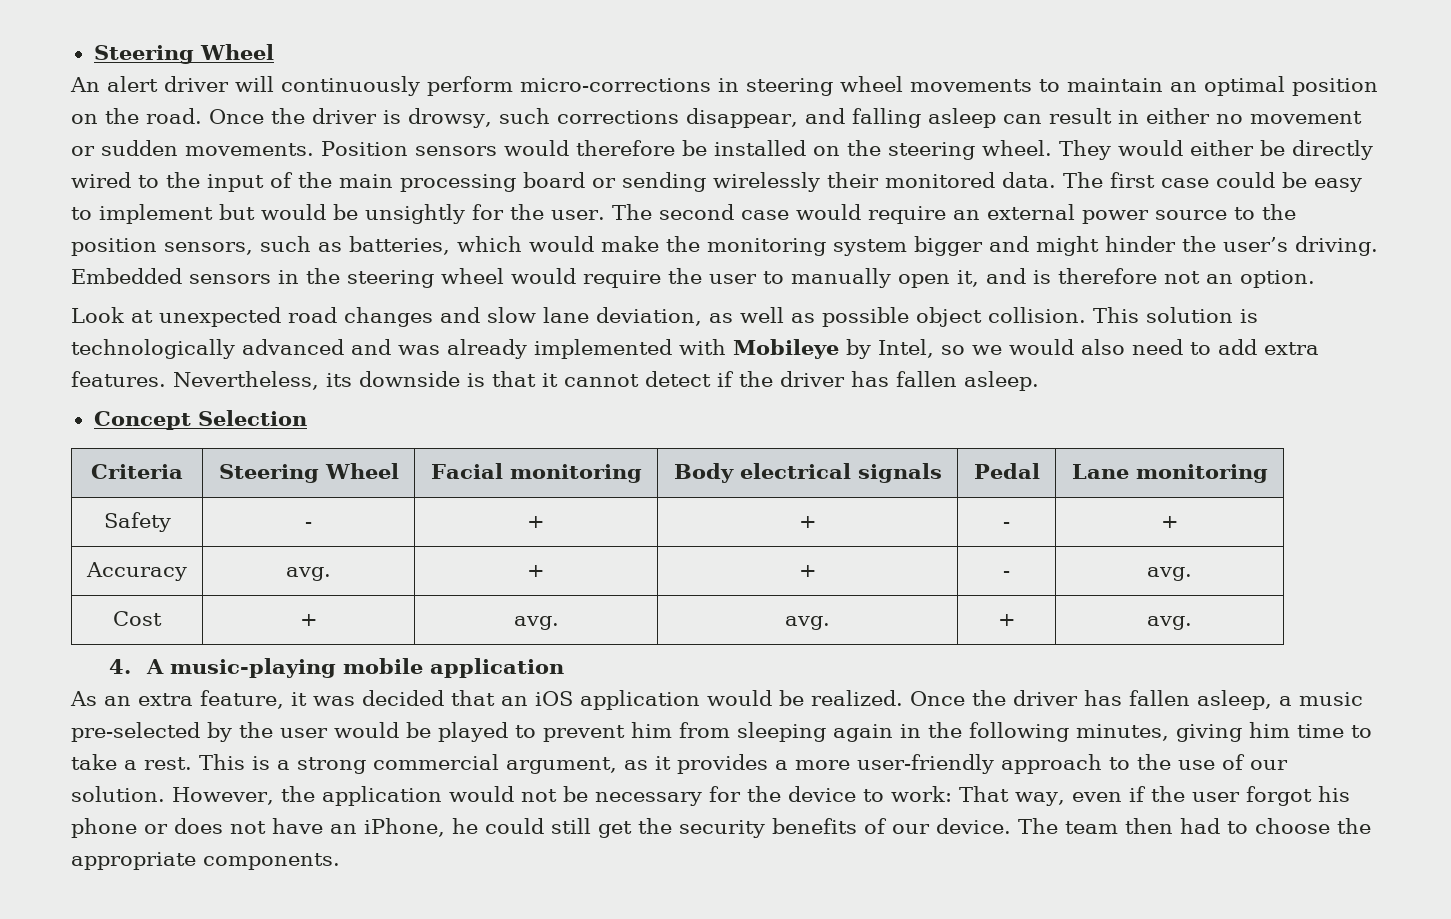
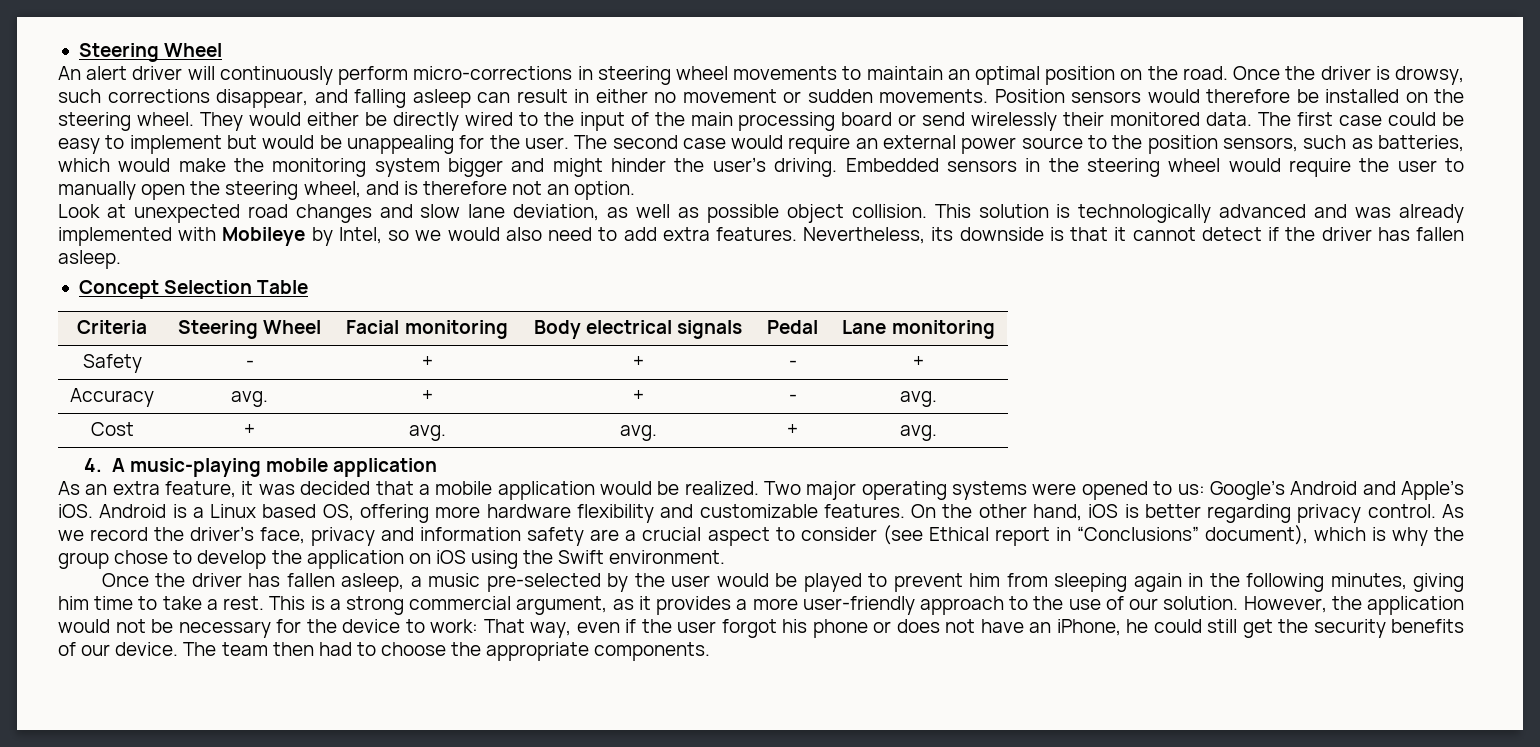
[622,172,706,192] sending -> [922,112,966,126] send
[365,204,465,224] unsightly -> [346,135,454,154] unappealing
[957,270,979,287] it, -> [190,181,361,200] the steering wheel,
(307, 418) none -> [257,280,309,294] Table
[501,691,573,706] an iOS -> [418,481,493,495] a mobile
(903, 698) none -> [764,480,1464,500] [58,504,1465,523] [58,525,1465,546] [58,550,726,569] Two major operating systems were opened to us: Google’s Android and Apple’s iOS. Android is a Linux based OS, offering more hardware flexibility and customizable features. On the other hand, iOS is better regarding privacy control. As we record the driver’s face, privacy and information safety are a crucial aspect to consider (see Ethical report in “Conclusions” document), which is why the group chose to develop the application on iOS using the Swift environment. //

